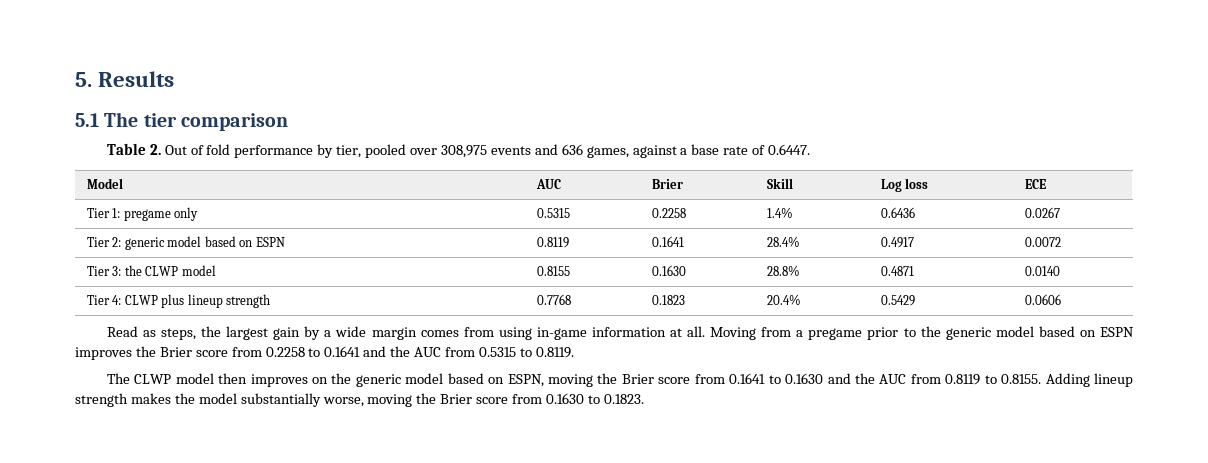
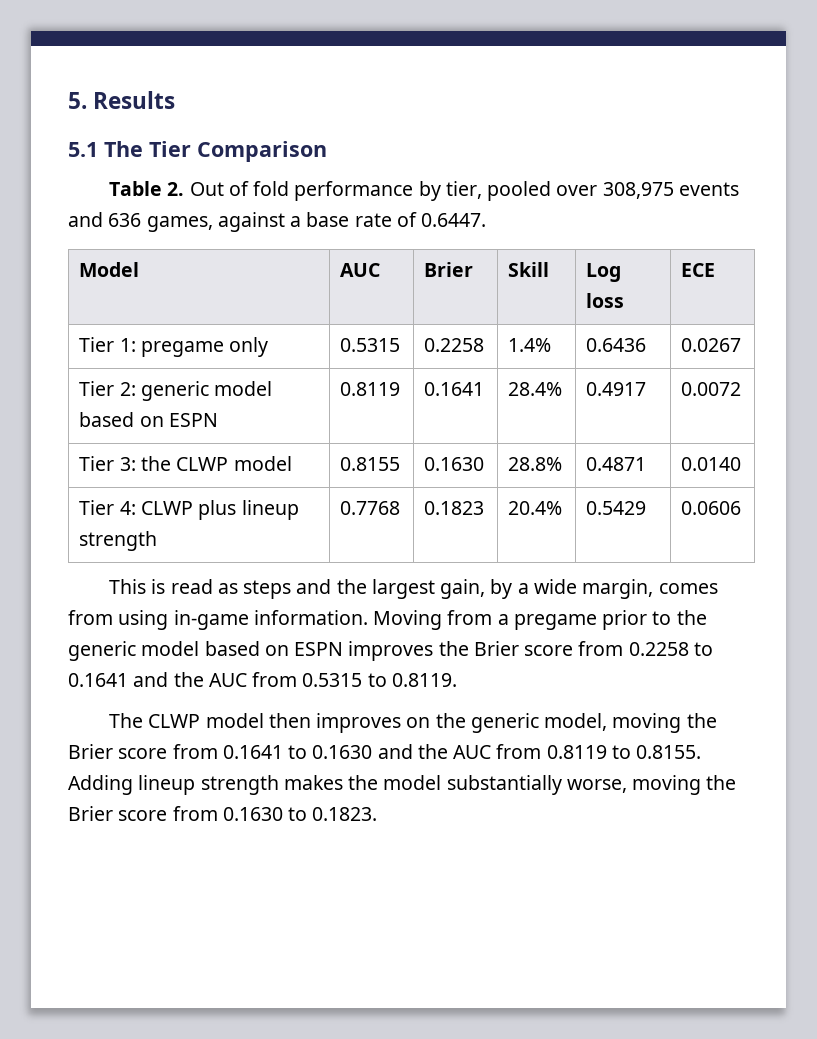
[143,113,288,131] tier comparison -> [149,141,327,162] Tier Comparison
[106,326,196,340] Read as steps, -> [109,579,332,599] This is read as steps and
[273,327,301,340] gain -> [440,579,486,599] gain,
[371,327,417,340] margin -> [582,579,654,599] margin,
[591,326,706,337] information at all. -> [253,610,368,625] information.
[405,373,544,387] model based on ESPN, -> [544,713,608,731] model,

